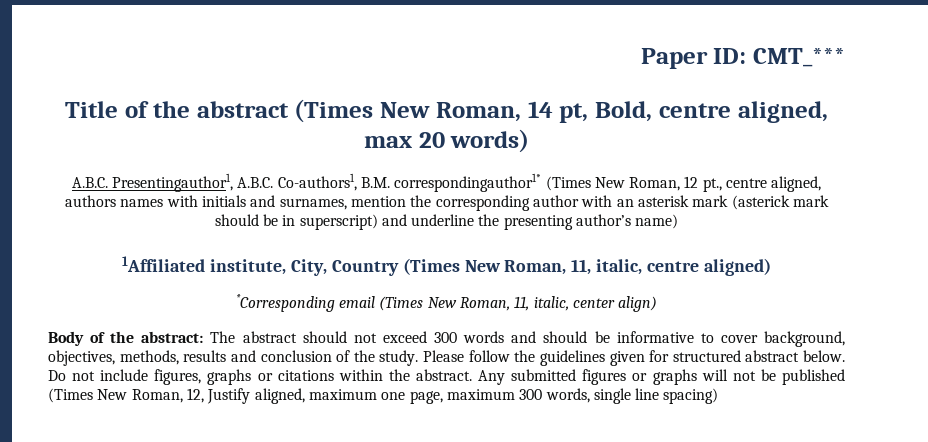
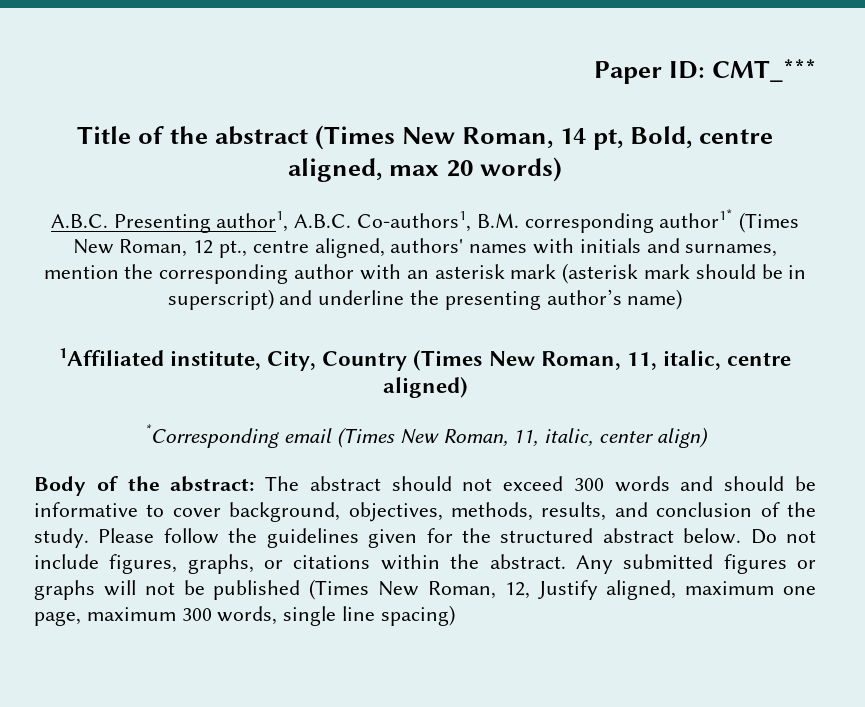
[111,173,233,192] Presentingauthor1, -> [113,211,289,233] Presenting author1,
[394,173,542,192] correspondingauthor1* -> [524,209,734,233] corresponding author1*
[65,195,117,207] authors -> [390,238,464,253] authors'
[731,195,790,210] (asterick -> [562,263,639,284] (asterisk
[183,350,227,362] results -> [541,502,607,521] results,
(670, 356) none -> [461,528,491,543] the
[207,369,252,385] graphs -> [187,554,254,574] graphs,

